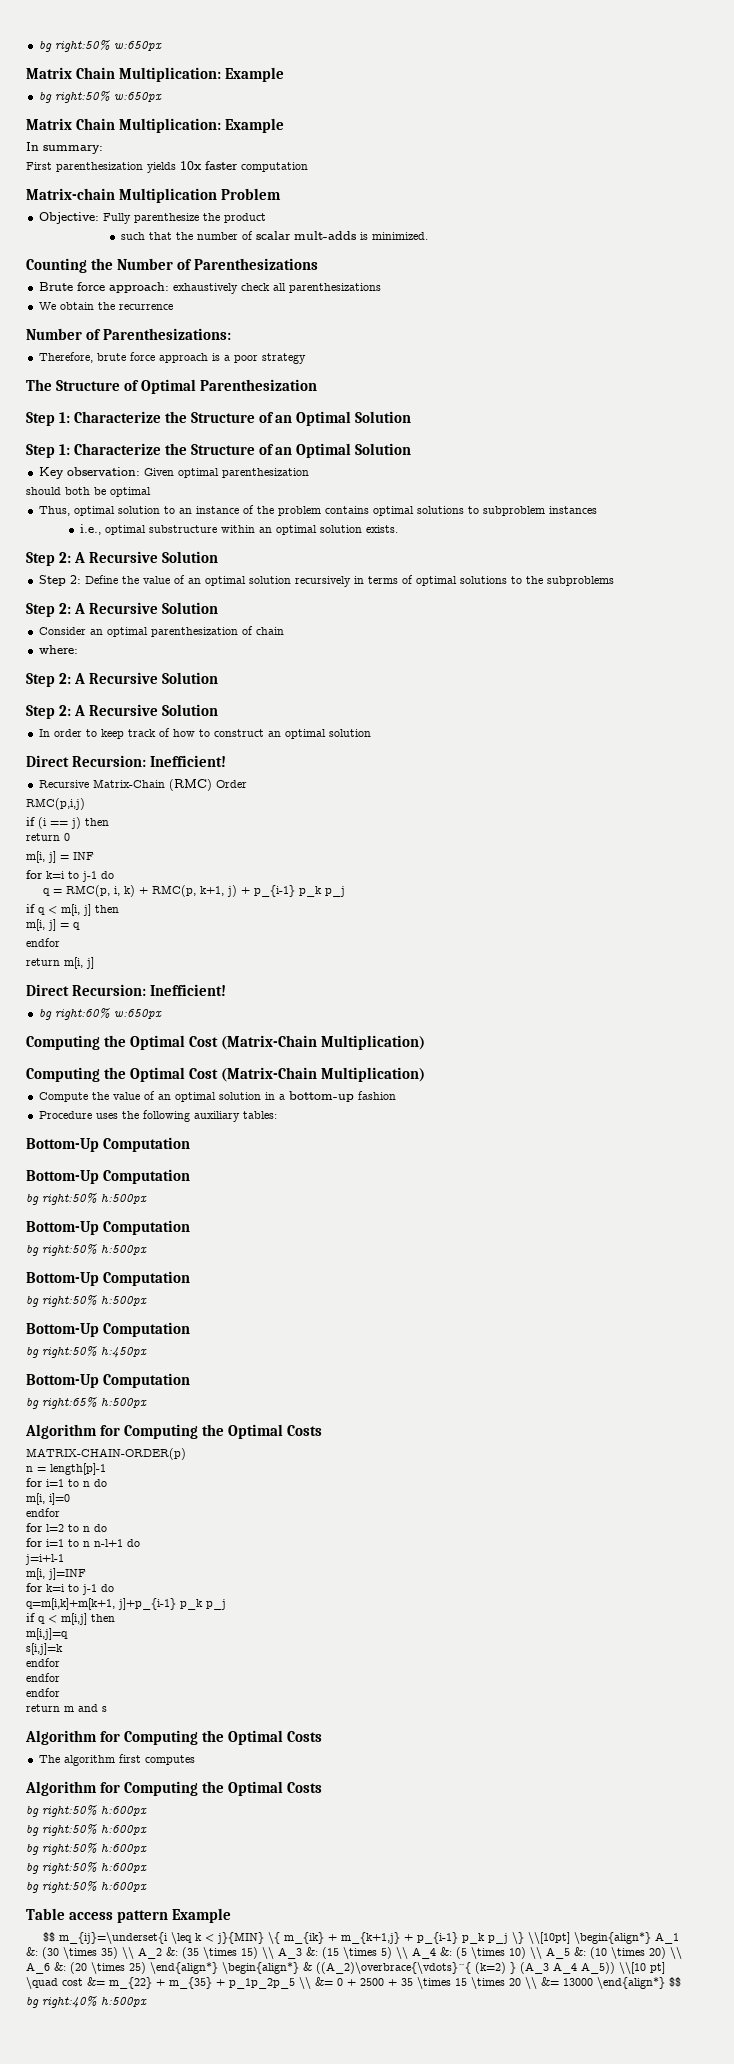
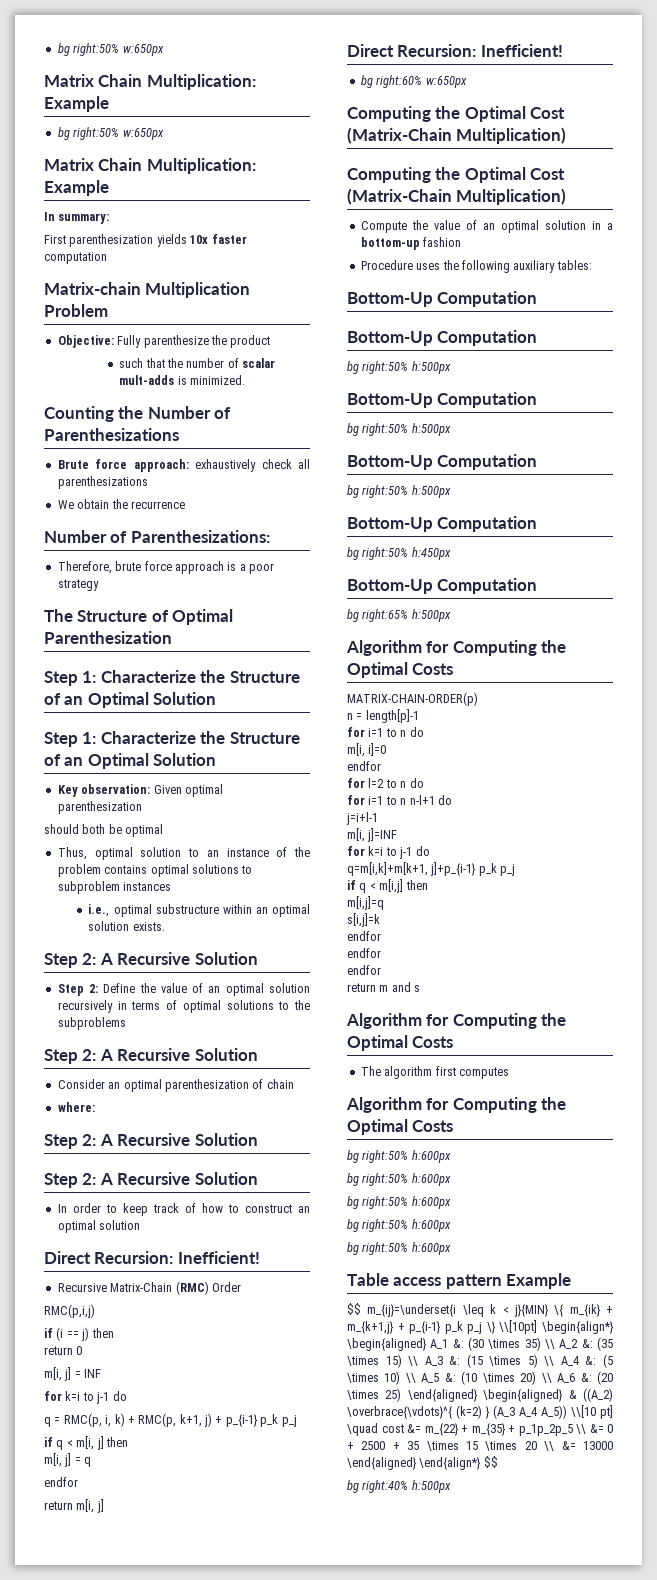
(651, 1938) none -> [347,1338,427,1351] \begin{aligned}
[150,1962,471,1974] \end{align*} \begin{align*} & ((A_2)\overbrace{\vdots}^{ -> [407,1388,613,1402] [347,1406,452,1419] \end{aligned} \begin{aligned} & ((A_2) \overbrace{\vdots}^{
(593, 1982) none -> [347,1457,417,1470] \end{aligned}

